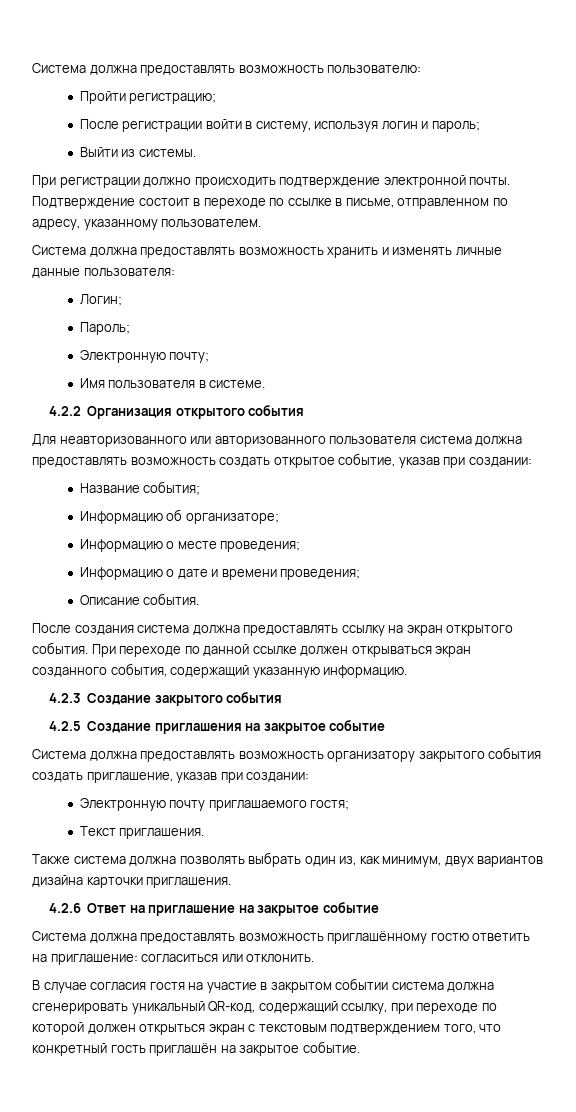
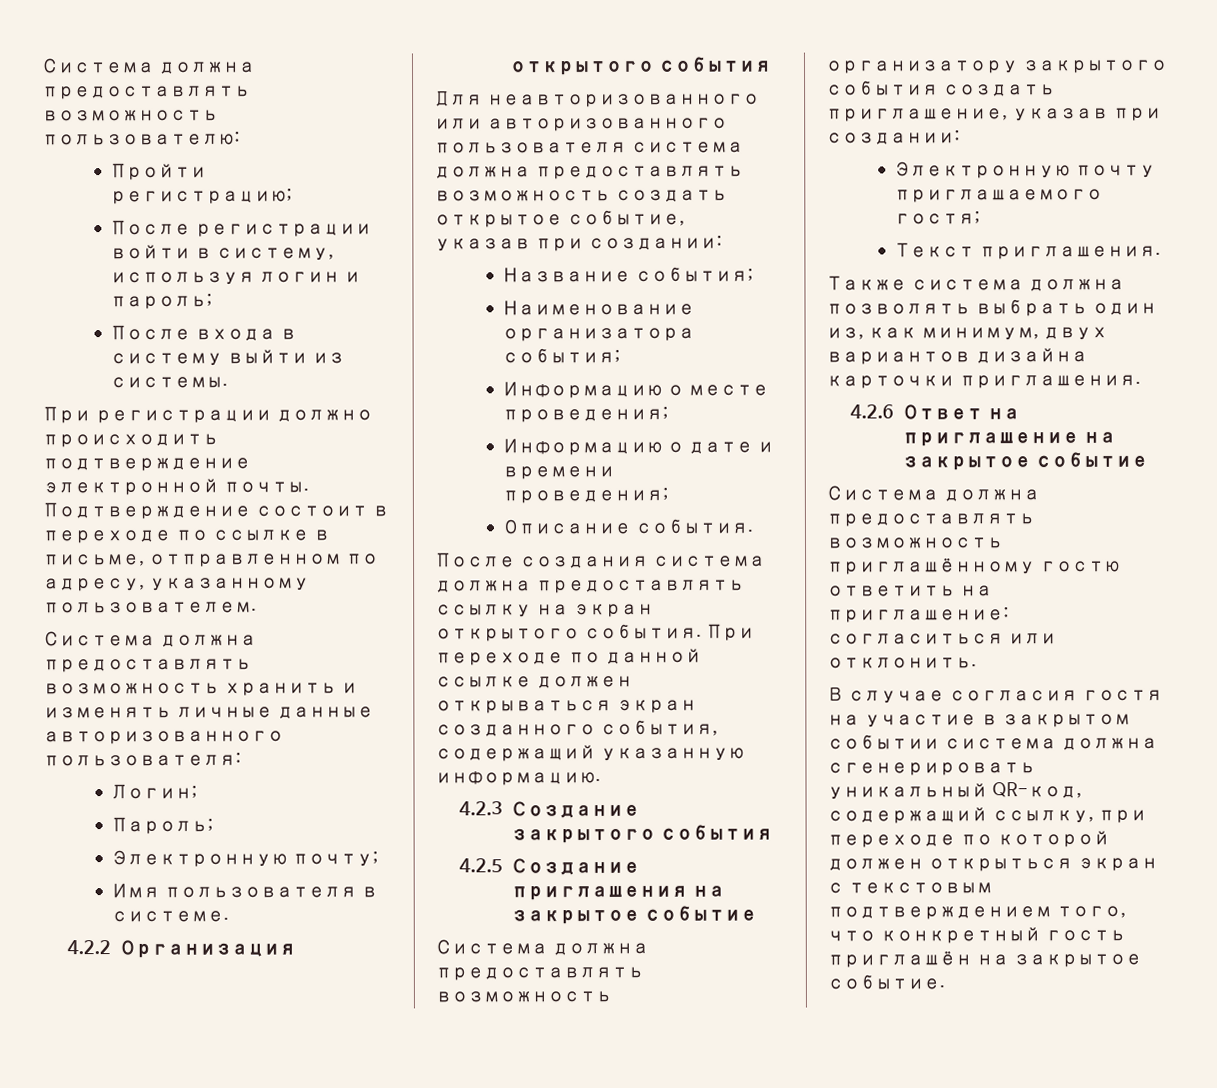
[79,147,118,157] Выйти -> [110,324,298,341] [110,349,309,367] После входа в систему выйти
(80, 273) none -> [43,730,284,745] авторизованного
[79,509,279,524] Информацию об организаторе; -> [502,299,696,316] [502,327,696,342] [502,347,621,364] Наименование организатора события;

